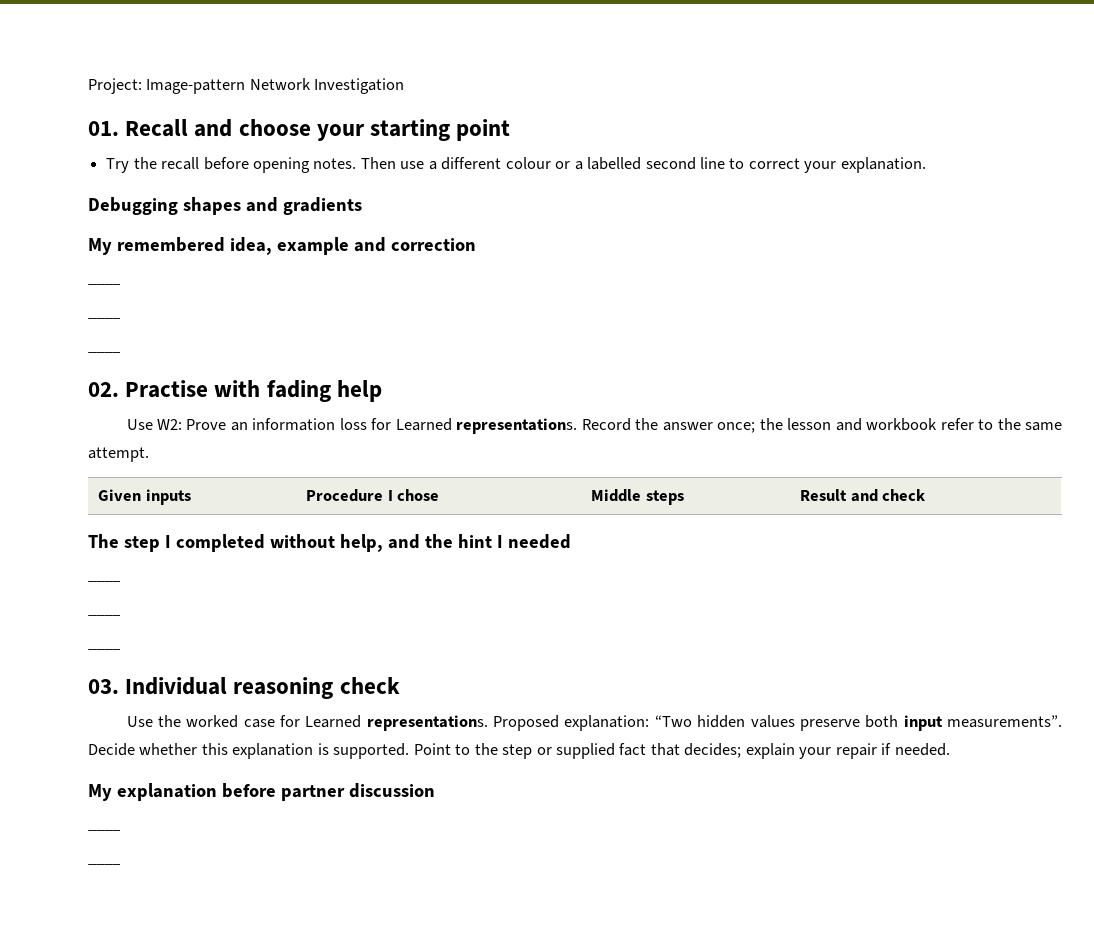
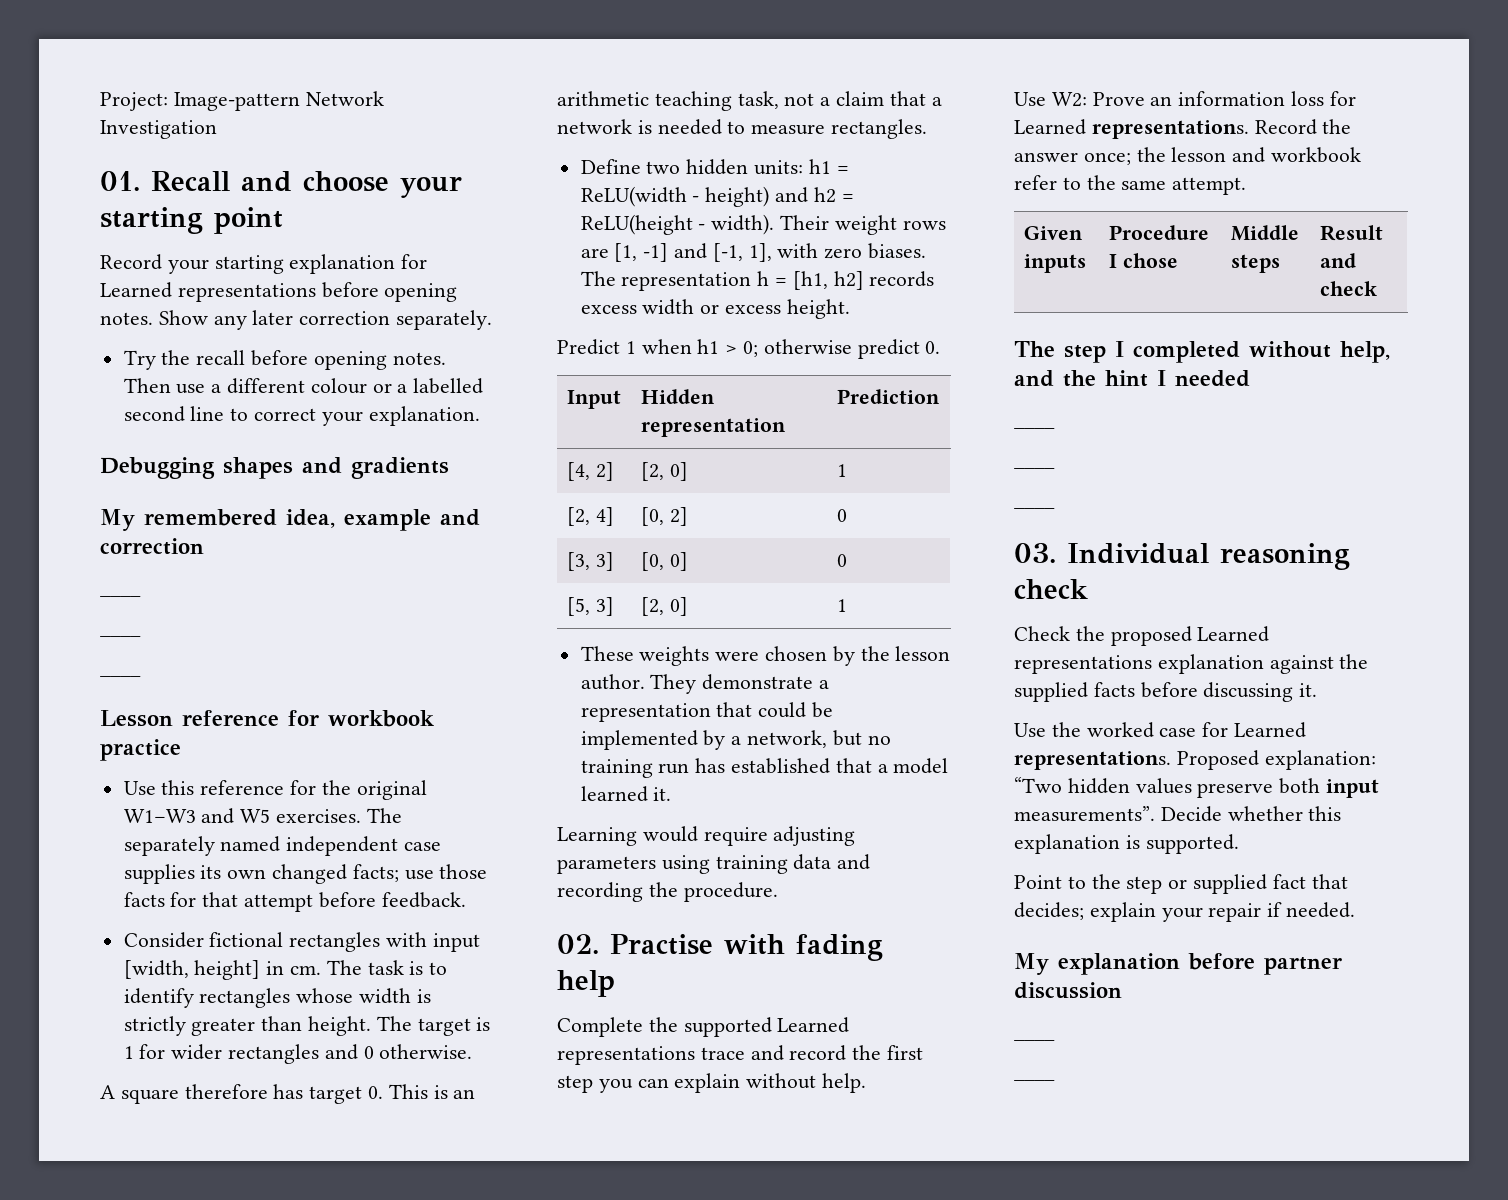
(511, 130) none -> [100,254,428,274] [100,282,458,302] [100,310,493,330] // Record your starting explanation for Learned representations before opening notes. Show any later correction separately.
(121, 352) none -> [100,710,434,727] [100,739,181,761] [123,780,427,800] [123,808,402,824] [123,836,442,856] [123,864,488,884] [123,892,466,912] [123,932,480,952] [123,960,448,980] [123,988,431,1008] [123,1016,491,1036] [123,1044,473,1064] [100,1084,476,1104] [557,91,942,111] [557,119,928,139] [580,159,849,175] [580,186,854,207] [580,214,946,235] [580,243,927,262] [580,271,935,291] [580,299,850,319] [557,339,941,359] [566,390,621,409] [640,389,715,404] [640,418,786,437] [836,389,940,404] [566,462,614,481] [640,462,688,481] [836,464,847,477] [566,507,614,526] [640,507,688,526] [836,509,847,522] [566,552,614,571] [640,552,688,571] [836,554,847,567] [566,597,614,616] [640,597,688,616] [836,599,847,612] [580,646,951,666] [580,674,830,694] [580,702,834,722] [580,730,891,750] [580,758,949,778] [580,786,672,802] [557,826,856,846] [557,854,871,874] [557,882,778,902] // Lesson reference for workbook practice // Use this reference for the original W1–W3 and W5 exercises. The separately named independent case supplies its own changed facts; use those facts for that attempt before feedback. // Consider fictional rectangles with input [width, height] in cm. The task is to identify rectangles whose width is strictly greater than height. The target is 1 for wider rectangles and 0 otherwise. // A square therefore has target 0. This is an arithmetic teaching task, not a claim that a network is needed to measure rectangles. // Define two hidden units: h1 = ReLU(width - height) and h2 = ReLU(height - width). Their weight rows are [1, -1] and [-1, 1], with zero biases. The representation h = [h1, h2] records excess width or excess height. // Predict 1 when h1 > 0; otherwise predict 0. // Input | Hidden representation | Prediction // [4, 2] | [2, 0] | 1 // [2, 4] | [0, 2] | 0 // [3, 3] | [0, 0] | 0 // [5, 3] | [2, 0] | 1 // These weights were chosen by the lesson author. They demonstrate a representation that could be implemented by a network, but no training run has established that a model learned it. // Learning would require adjusting parameters using training data and recording the procedure.
(382, 391) none -> [557,1017,850,1037] [557,1045,924,1065] [557,1073,867,1093] // Complete the supported Learned representations trace and record the first step you can explain without help.
(400, 685) none -> [1014,626,1270,646] [1014,654,1369,674] [1014,682,1318,702] // Check the proposed Learned representations explanation against the supplied facts before discussing it.
(410, 751) none -> (1239, 844) //

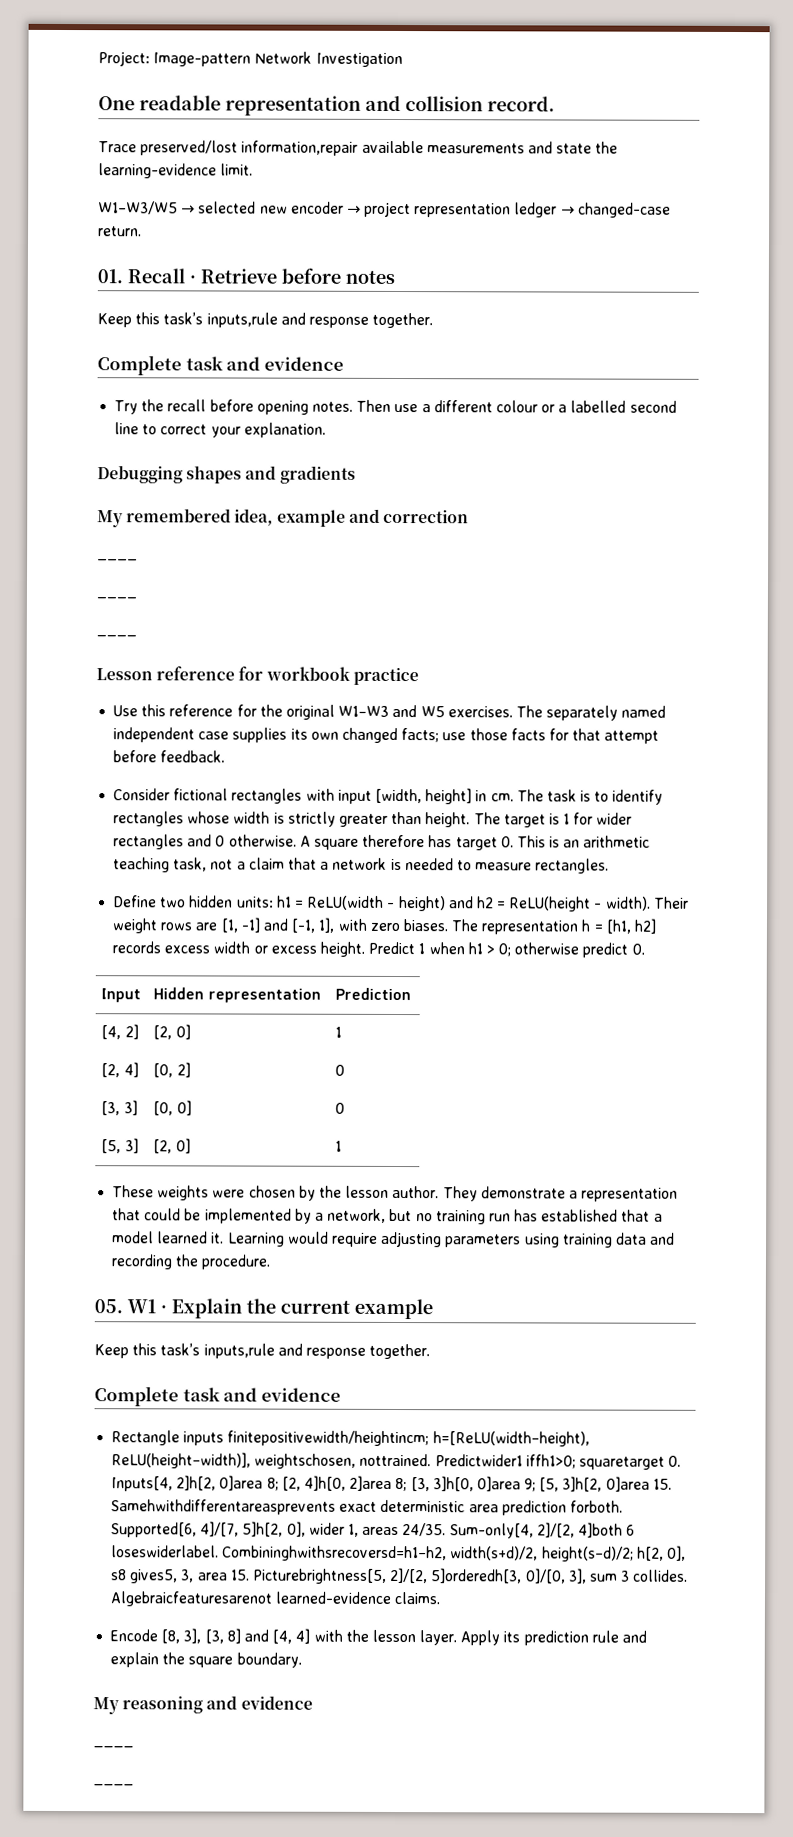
[100,171,462,198] [100,207,283,234] [100,254,428,274] [100,282,458,302] [100,310,493,330] 01. Recall and choose your starting point // Record your starting explanation for Learned representations before opening notes. Show any later correction separately. -> [98,95,555,116] [98,140,619,156] [98,163,254,179] [98,201,671,218] [98,226,142,237] [97,267,395,284] [97,312,434,329] [97,355,344,376] One readable representation and collision record. // Trace preserved/lost information,repair available measurements and state the learning-evidence limit. // W1–W3/W5 → selected new encoder → project representation ledger → changed-case return. // 01. Recall · Retrieve before notes // Keep this task’s inputs,rule and response together. // Complete task and evidence
(473, 1051) // -> (297, 840) none
(850, 309) // -> (365, 949) none
(672, 794) // -> (225, 1238) none
[557,934,883,961] [557,970,615,997] [557,1017,850,1037] [557,1045,924,1065] [557,1073,867,1093] [1014,91,1356,107] [1014,119,1352,139] [1014,147,1362,165] [1014,175,1247,195] [1023,226,1083,240] [1023,254,1086,273] [1108,225,1209,240] [1108,253,1178,268] [1230,225,1299,241] [1230,254,1280,273] [1319,225,1383,241] [1319,253,1356,268] [1319,281,1377,296] [1014,341,1390,363] [1014,370,1250,387] [1014,426,1055,429] [1014,466,1055,469] [1014,506,1055,509] [1014,543,1350,570] [1014,579,1088,599] [1014,626,1270,646] [1014,654,1369,674] [1014,682,1318,702] [1014,722,1307,738] [1014,750,1376,770] [1014,777,1380,798] [1014,806,1342,822] [1014,834,1239,854] [1014,874,1348,894] [1014,902,1356,922] [1014,953,1342,975] [1014,982,1122,999] 02. Practise with fading help // Complete the supported Learned representations trace and record the first step you can explain without help. // Use W2: Prove an information loss for Learned representations. Record the answer once; the lesson and workbook refer to the same attempt. // Given inputs | Procedure I chose | Middle steps | Result and check // The step I completed without help, and the hint I needed // ____ // ____ // ____ // 03. Individual reasoning check // Check the proposed Learned representations explanation against the supplied facts before discussing it. // Use the worked case for Learned representations. Proposed explanation: “Two hidden values preserve both input measurements”. Decide whether this explanation is supported. // Point to the step or supplied fact that decides; explain your repair if needed. // My explanation before partner discussion -> [94,1298,433,1320] [94,1343,431,1360] [94,1386,341,1407] [111,1430,590,1447] [111,1452,682,1470] [111,1475,672,1492] [111,1499,623,1516] [111,1521,636,1539] [111,1545,686,1562] [111,1567,689,1584] [110,1591,442,1607] [110,1628,648,1646] [110,1652,302,1668] [93,1695,313,1715] 05. W1 · Explain the current example // Keep this task’s inputs,rule and response together. // Complete task and evidence // Rectangle inputs finitepositivewidth/heightincm; h=[ReLU(width−height), ReLU(height−width)], weightschosen, nottrained. Predictwider1 iffh1>0; squaretarget 0. Inputs[4, 2]h[2, 0]area 8; [2, 4]h[0, 2]area 8; [3, 3]h[0, 0]area 9; [5, 3]h[2, 0]area 15. Samehwithdifferentareasprevents exact deterministic area prediction forboth. Supported[6, 4]/[7, 5]h[2, 0], wider 1, areas 24/35. Sum-only[4, 2]/[2, 4]both 6 loseswiderlabel. Combininghwithsrecoversd=h1−h2, width(s+d)/2, height(s−d)/2; h[2, 0], s8 gives5, 3, area 15. Picturebrightness[5, 2]/[2, 5]orderedh[3, 0]/[0, 3], sum 3 collides. Algebraicfeaturesarenot learned-evidence claims. // Encode [8, 3], [3, 8] and [4, 4] with the lesson layer. Apply its prediction rule and explain the square boundary. // My reasoning and evidence

